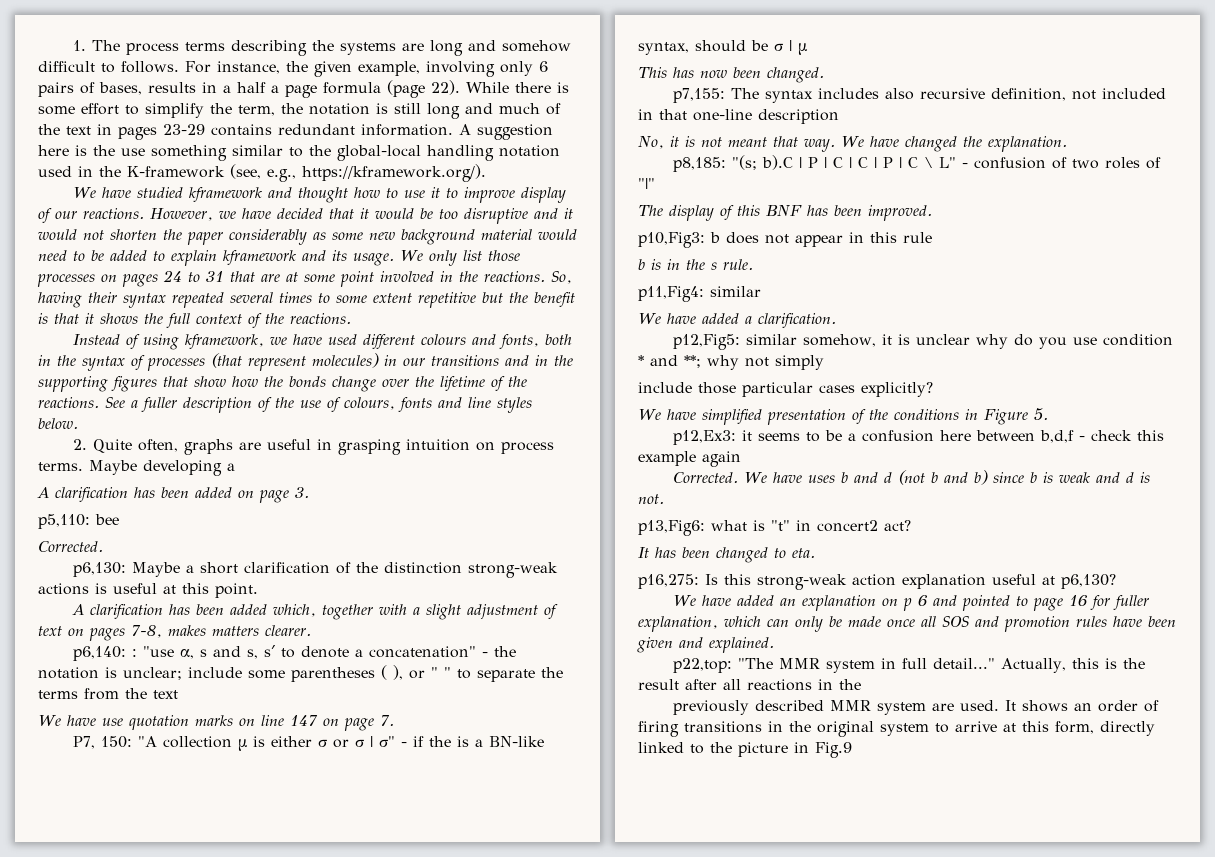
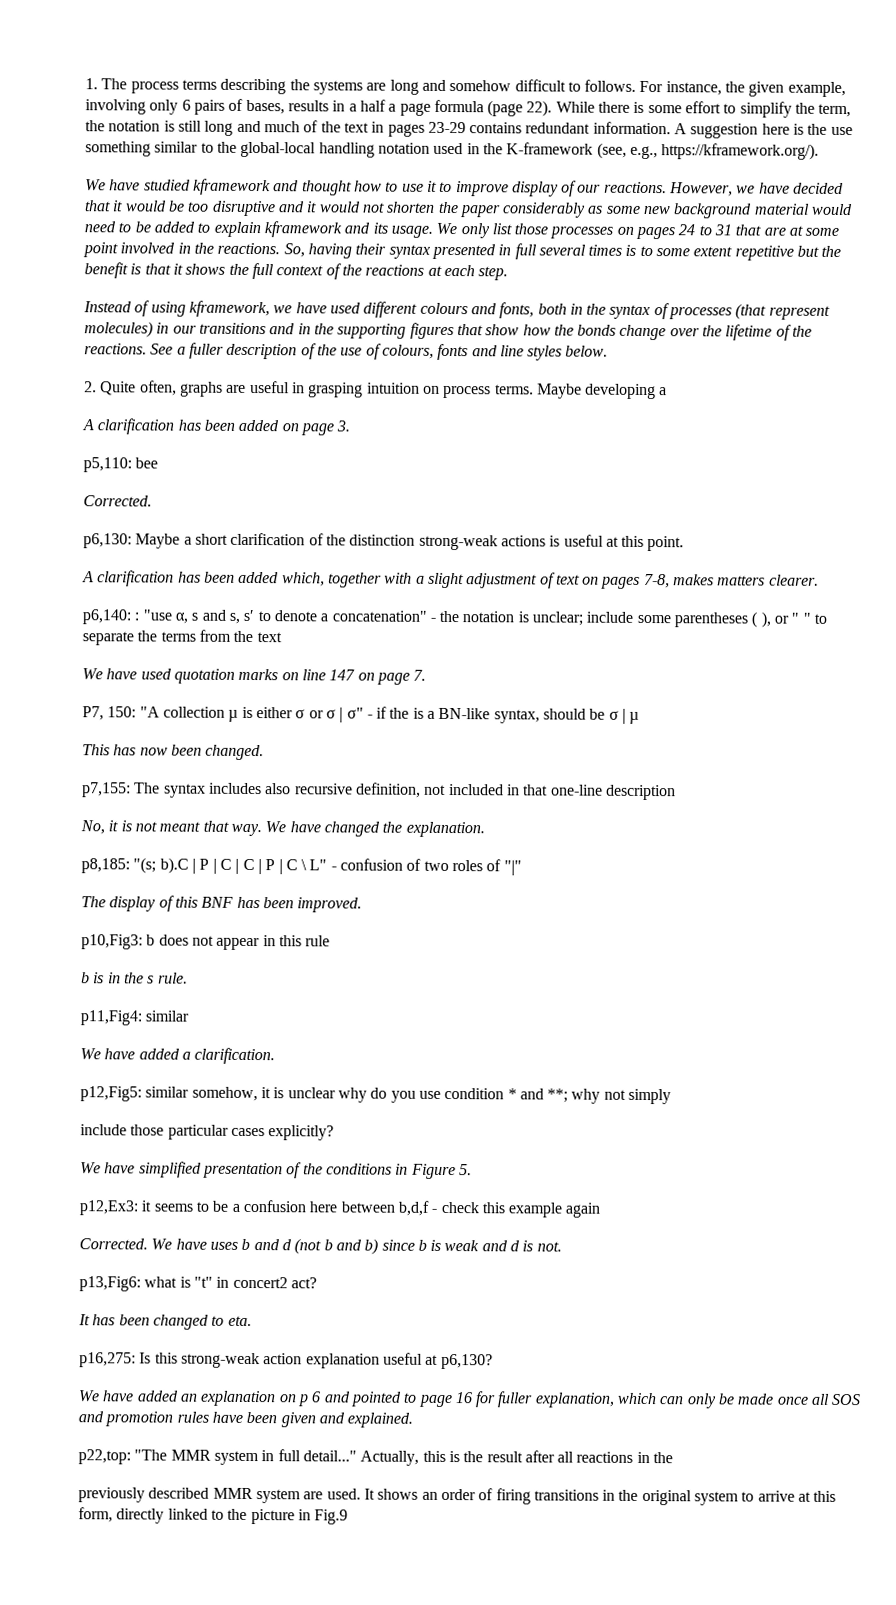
[172,292,224,308] repeated -> [431,243,537,260] presented in full
(312, 297) none -> [625,244,637,256] is
[290,313,351,324] reactions. -> [365,264,509,281] reactions at each step.
[101,718,123,726] use -> [140,668,172,680] used

